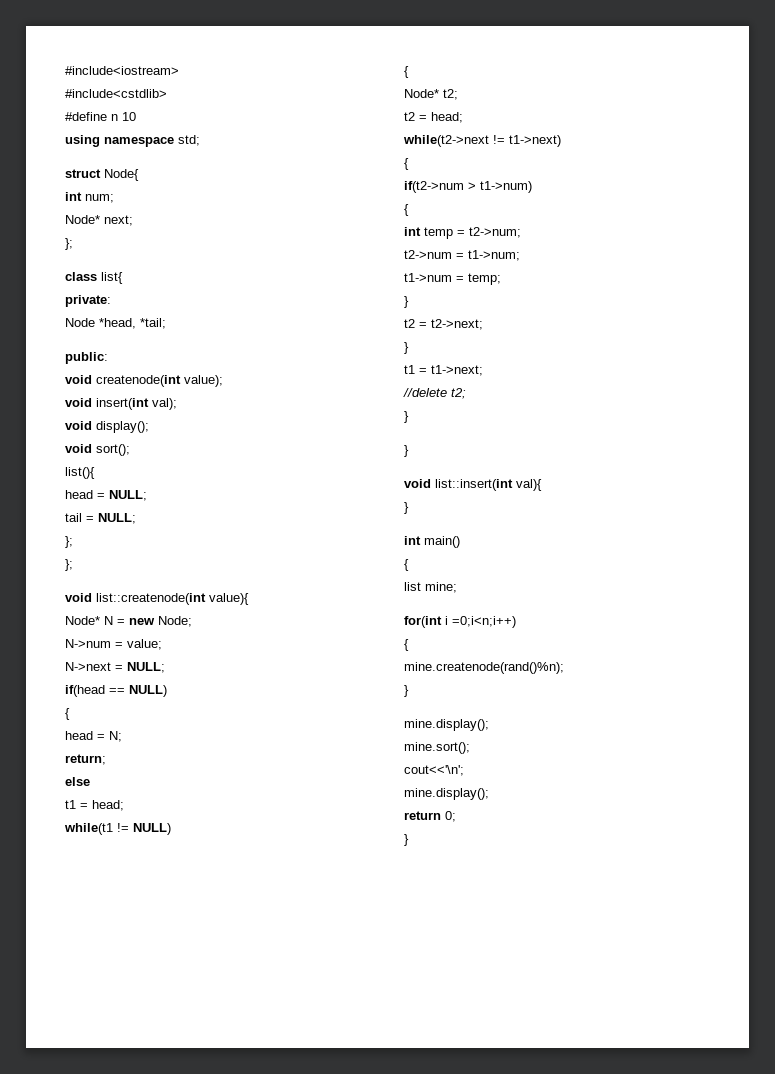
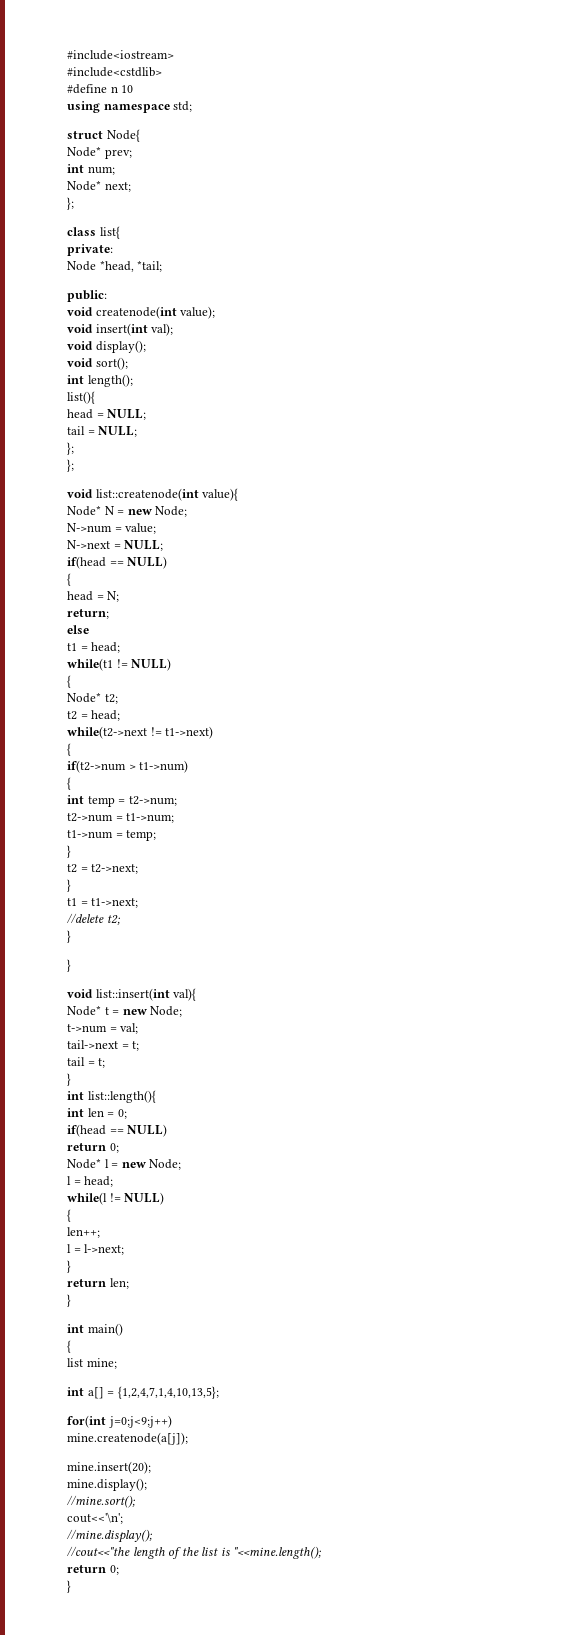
(139, 175) none -> [67,146,132,159] // Node* prev;
(130, 450) none -> [67,374,133,387] // int length();
(542, 485) none -> [67,1005,183,1017] [67,1023,139,1034] [67,1040,140,1051] [67,1057,106,1068] [67,1073,71,1086] [67,1090,156,1103] [67,1108,127,1119] [67,1124,168,1137] [67,1142,119,1153] [67,1158,182,1170] [67,1176,114,1187] [67,1192,165,1205] [67,1209,71,1222] [67,1227,100,1238] [67,1244,125,1255] [67,1260,71,1273] [67,1278,129,1289] // Node* t = new Node; // t->num = val; // tail->next = t; // tail = t; // } // int list::length(){ // int len = 0; // if(head == NULL) // return 0; // Node* l = new Node; // l = head; // while(l != NULL) // { // len++; // l = l->next; // } // return len;
[404,616,516,628] [404,639,409,651] [404,662,564,674] [404,685,409,697] [404,719,489,731] [404,742,470,754] for(int i =0;i<n;i++) // { // mine.createnode(rand()%n); // } // mine.display(); // mine.sort(); -> [67,1386,219,1399] [67,1415,172,1428] [67,1432,188,1445] [67,1461,151,1474] [67,1478,147,1491] [67,1495,136,1508] int a[] = {1,2,4,7,1,4,10,13,5}; // for(int j=0;j<9;j++) // mine.createnode(a[j]); // mine.insert(20); // mine.display(); // //mine.sort();
[404,788,489,800] mine.display(); -> [67,1529,153,1543] [67,1546,323,1559] //mine.display(); // //cout<<"the length of the list is "<<mine.length();

